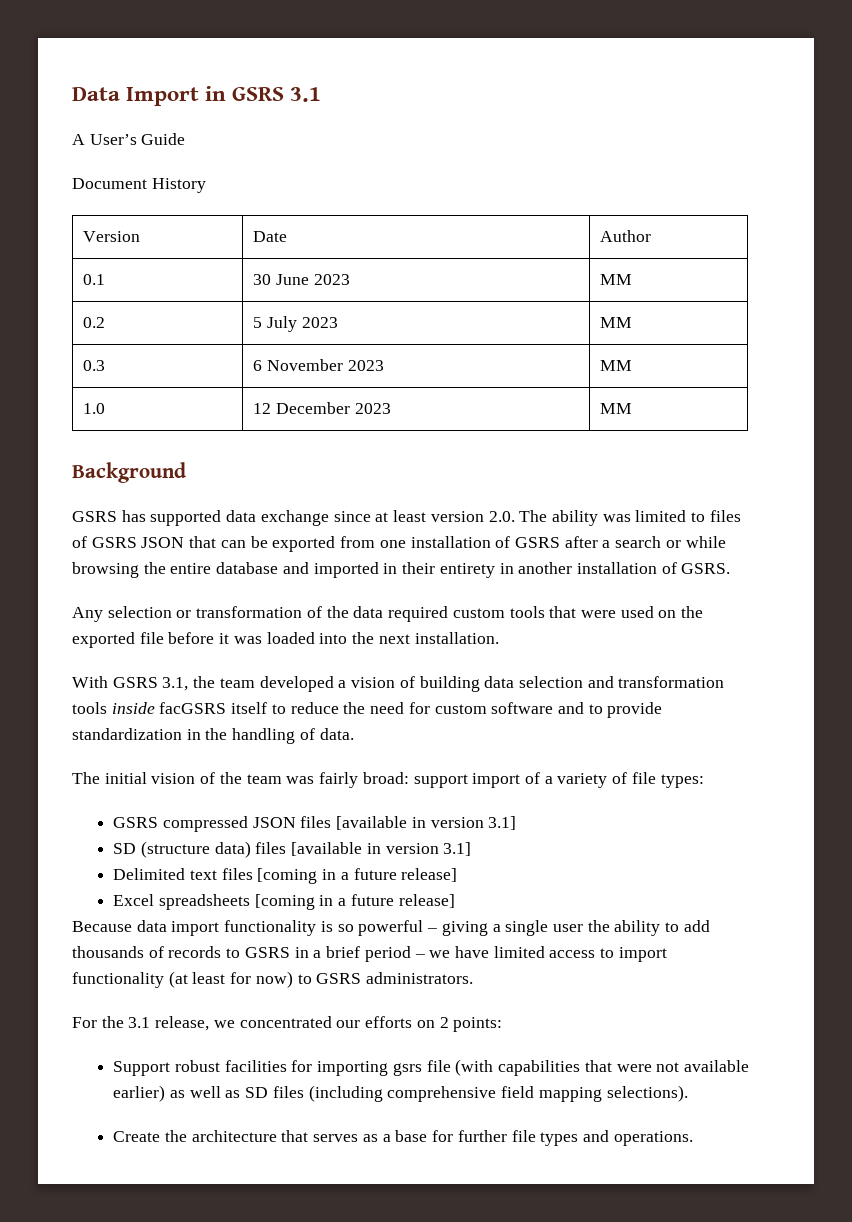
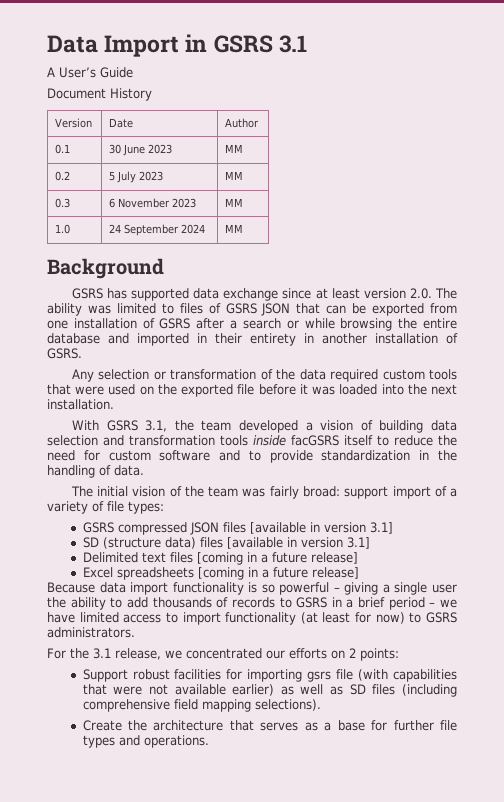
[253,402,391,414] 12 December 2023 -> [109,224,206,236] 24 September 2024

